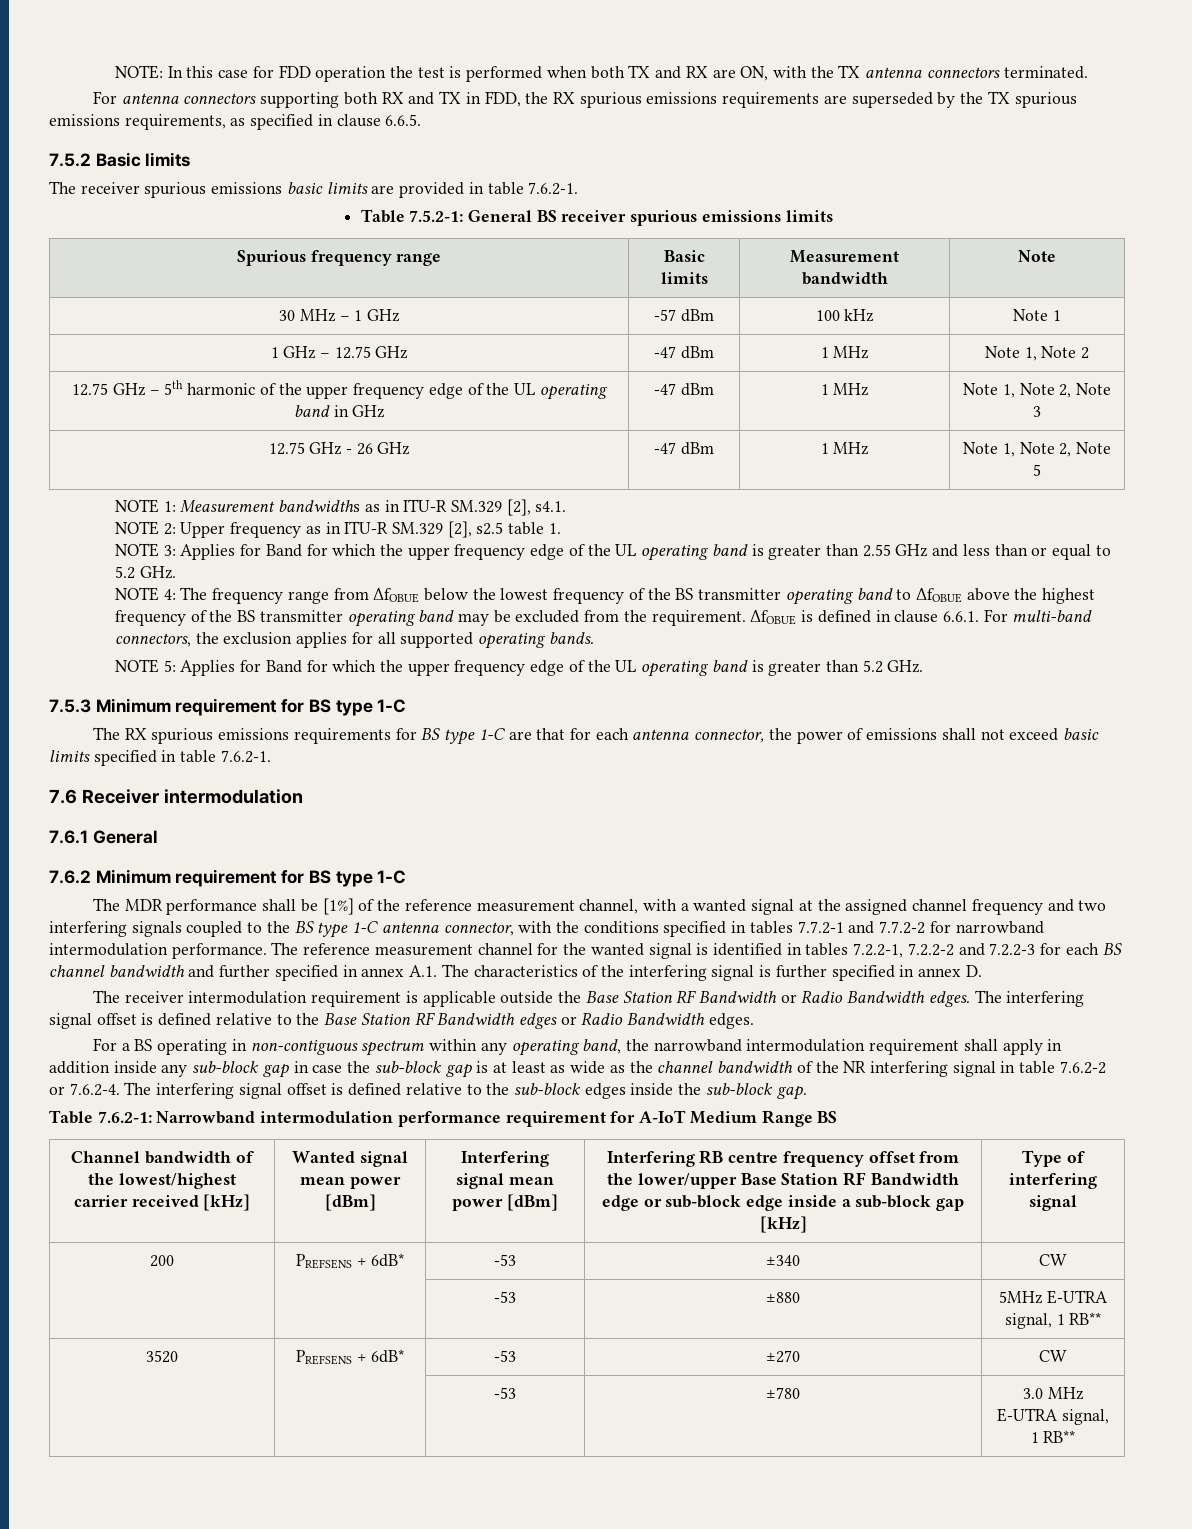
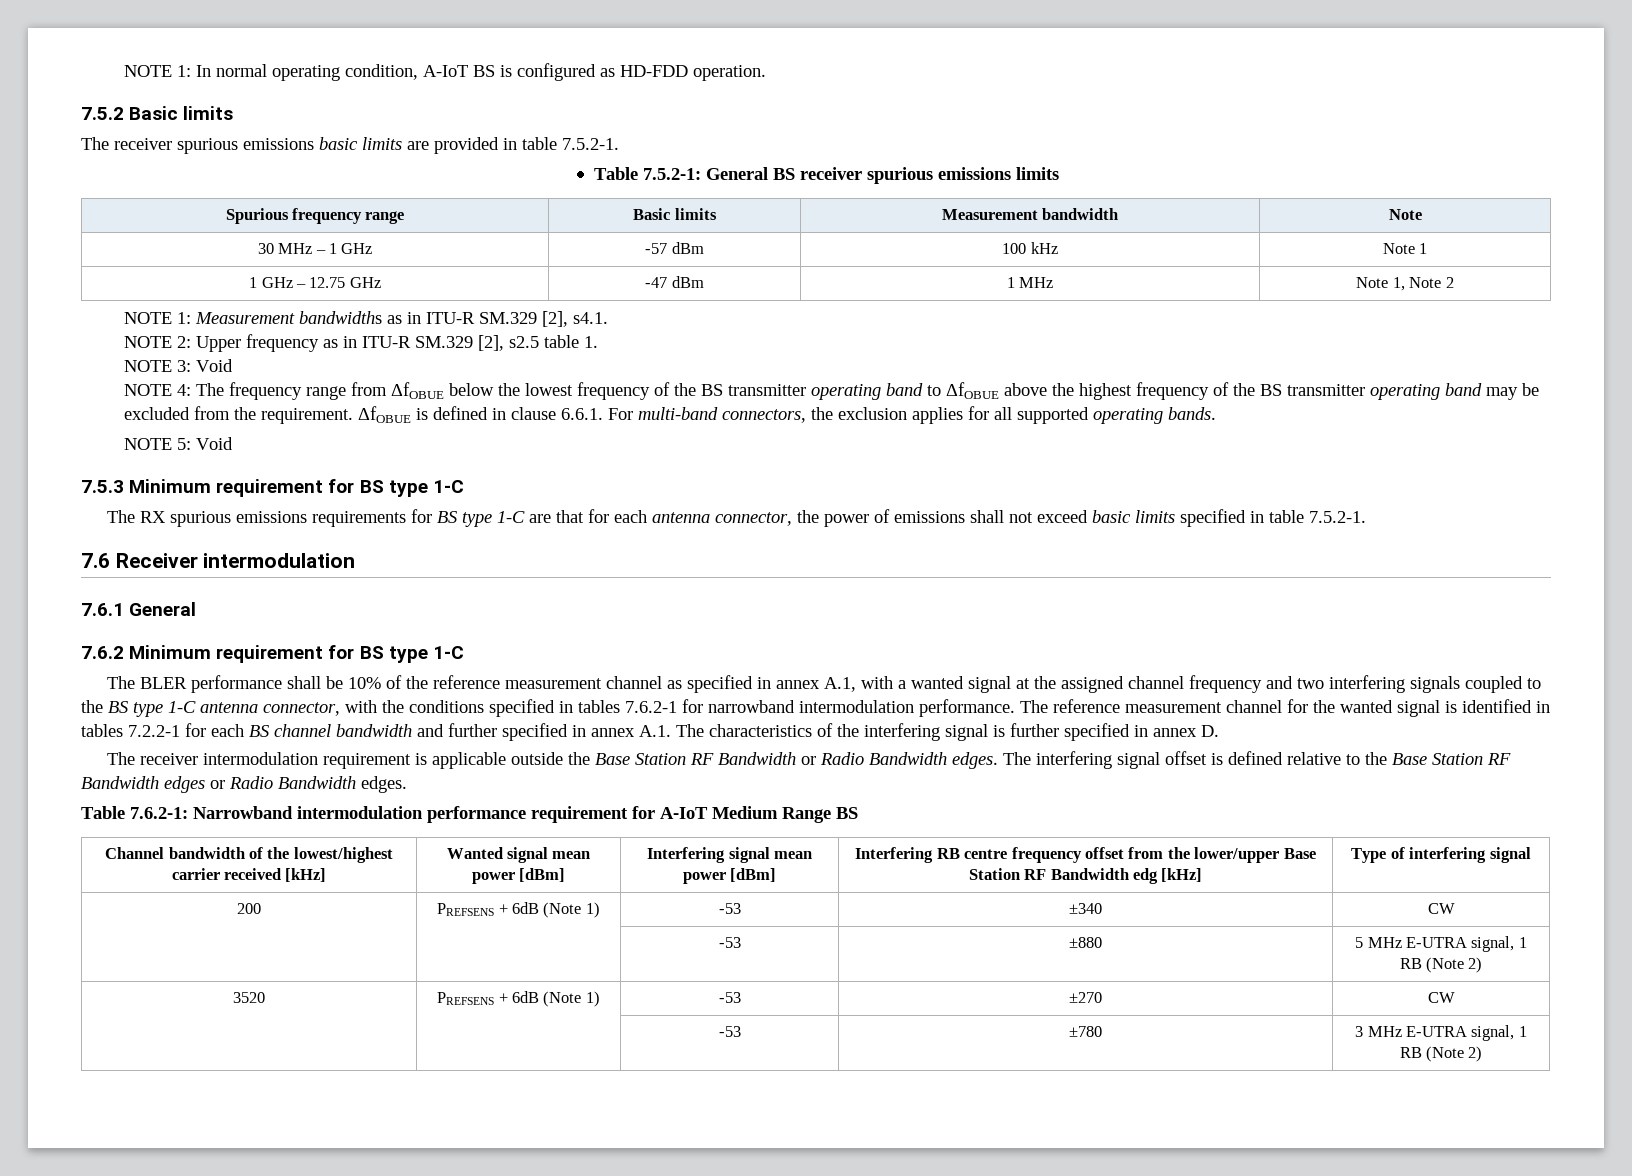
[114,65,1088,82] [92,91,1077,108] [49,114,422,130] NOTE: In this case for FDD operation the test is performed when both TX and RX are ON, with the TX antenna connectors terminated. // For antenna connectors supporting both RX and TX in FDD, the RX spurious emissions requirements are superseded by the TX spurious emissions requirements, as specified in clause 6.6.5. -> [123,63,766,81] NOTE 1: In normal operating condition, A-IoT BS is configured as HD-FDD operation.
[528,182,579,195] 7.6.2-1. -> [562,138,619,150] 7.5.2-1.
[72,380,608,400] [293,405,386,418] [654,383,714,396] [820,383,870,396] [963,383,1111,398] [1033,406,1041,417] [268,442,411,455] [654,442,714,455] [820,442,870,455] [963,442,1111,457] [1033,464,1041,476] // 12.75 GHz – 5th harmonic of the upper frequency edge of the UL operating band in GHz | -47 dBm | 1 MHz | Note 1, Note 2, Note 3 // 12.75 GHz - 26 GHz | -47 dBm | 1 MHz | Note 1, Note 2, Note 5 -> (1454, 282) none
[180,544,1111,561] [114,566,176,579] Applies for Band for which the upper frequency edge of the UL operating band is greater than 2.55 GHz and less than or equal to 5.2 GHz. -> [195,359,233,372] Void
[180,660,924,677] Applies for Band for which the upper frequency edge of the UL operating band is greater than 5.2 GHz. -> [195,437,233,450] Void
[220,750,271,763] 7.6.2-1. -> [1309,511,1367,523] 7.5.2-1.
[124,899,163,911] MDR -> [140,677,188,689] BLER
[322,898,354,915] [1%] -> [348,677,382,689] 10%
[579,899,639,914] channel, -> [606,675,857,693] channel as specified in annex A.1,
[797,921,926,934] 7.7.2-1 and 7.7.2-2 -> [625,701,677,713] 7.6.2-1
[853,943,1036,958] 7.2.2-1, 7.2.2-2 and 7.2.2-3 -> [128,725,180,737] 7.2.2-1
[92,1038,1063,1056] [49,1061,1106,1078] [49,1082,807,1100] // For a BS operating in non-contiguous spectrum within any operating band, the narrowband intermodulation requirement shall apply in addition inside any sub-block gap in case the sub-block gap is at least as wide as the channel bandwidth of the NR interfering signal in table 7.6.2-2 or 7.6.2-4. The interfering signal offset is defined relative to the sub-block edges inside the sub-block gap. -> (407, 784) none
[601,1195,965,1211] edge or sub-block edge inside a sub-block gap -> [1132,868,1158,884] edg
[371,1253,405,1267] 6dB* -> [512,902,600,918] 6dB (Note 1)
[999,1290,1108,1304] [1004,1312,1102,1329] 5MHz E-UTRA signal, 1 RB** -> [1355,936,1527,952] [1399,957,1483,973] 5 MHz E-UTRA signal, 1 RB (Note 2)
[371,1349,405,1363] 6dB* -> [512,991,600,1007] 6dB (Note 1)
[1023,1387,1084,1400] [997,1408,1109,1425] [1030,1430,1076,1443] 3.0 MHz E-UTRA signal, 1 RB** -> [1355,1025,1527,1041] [1399,1046,1483,1062] 3 MHz E-UTRA signal, 1 RB (Note 2)

